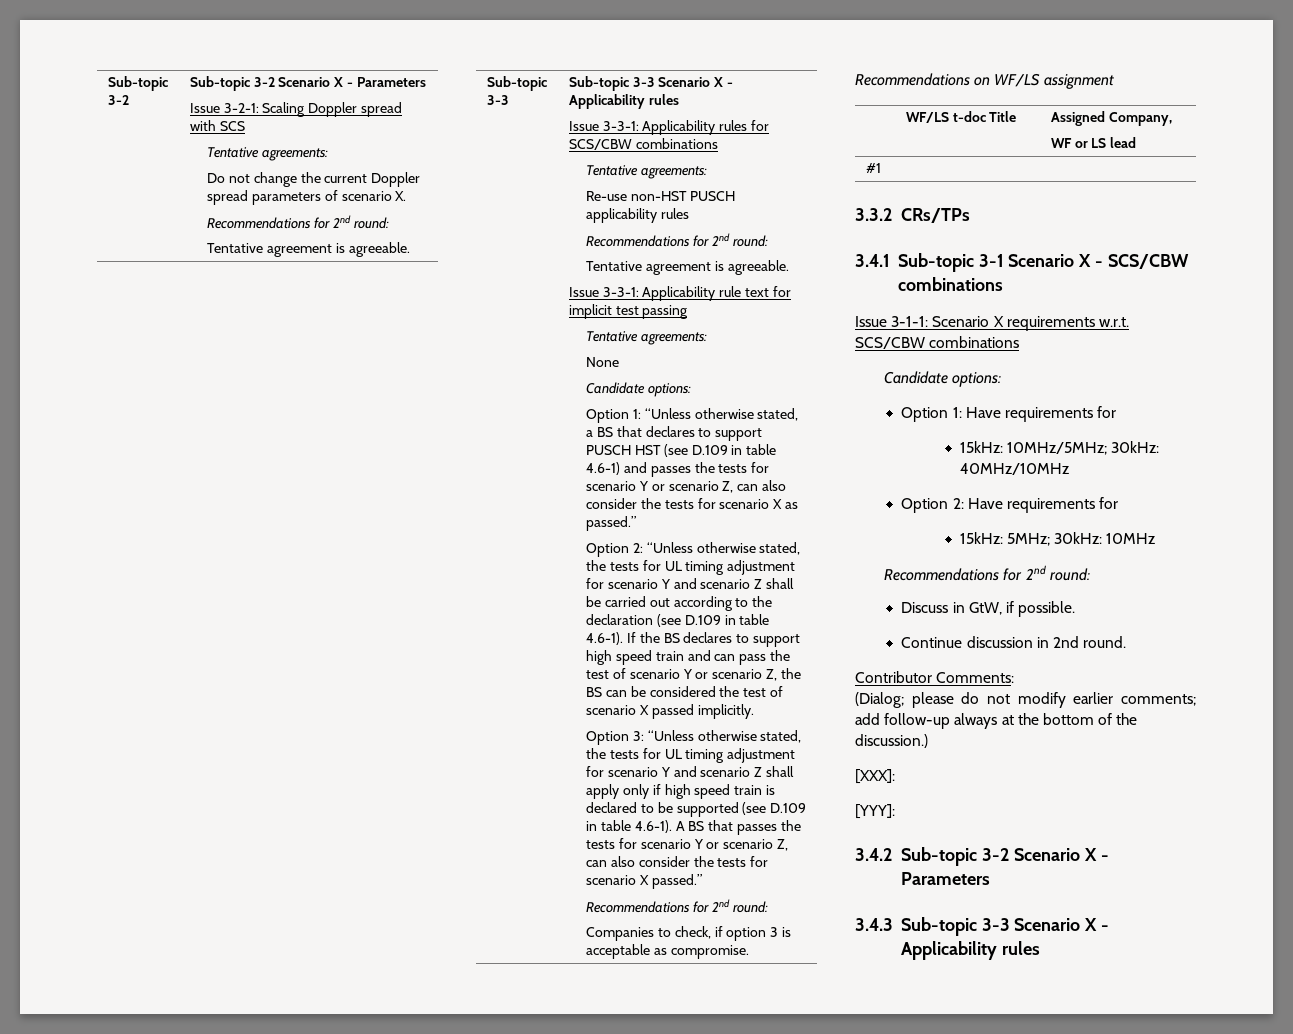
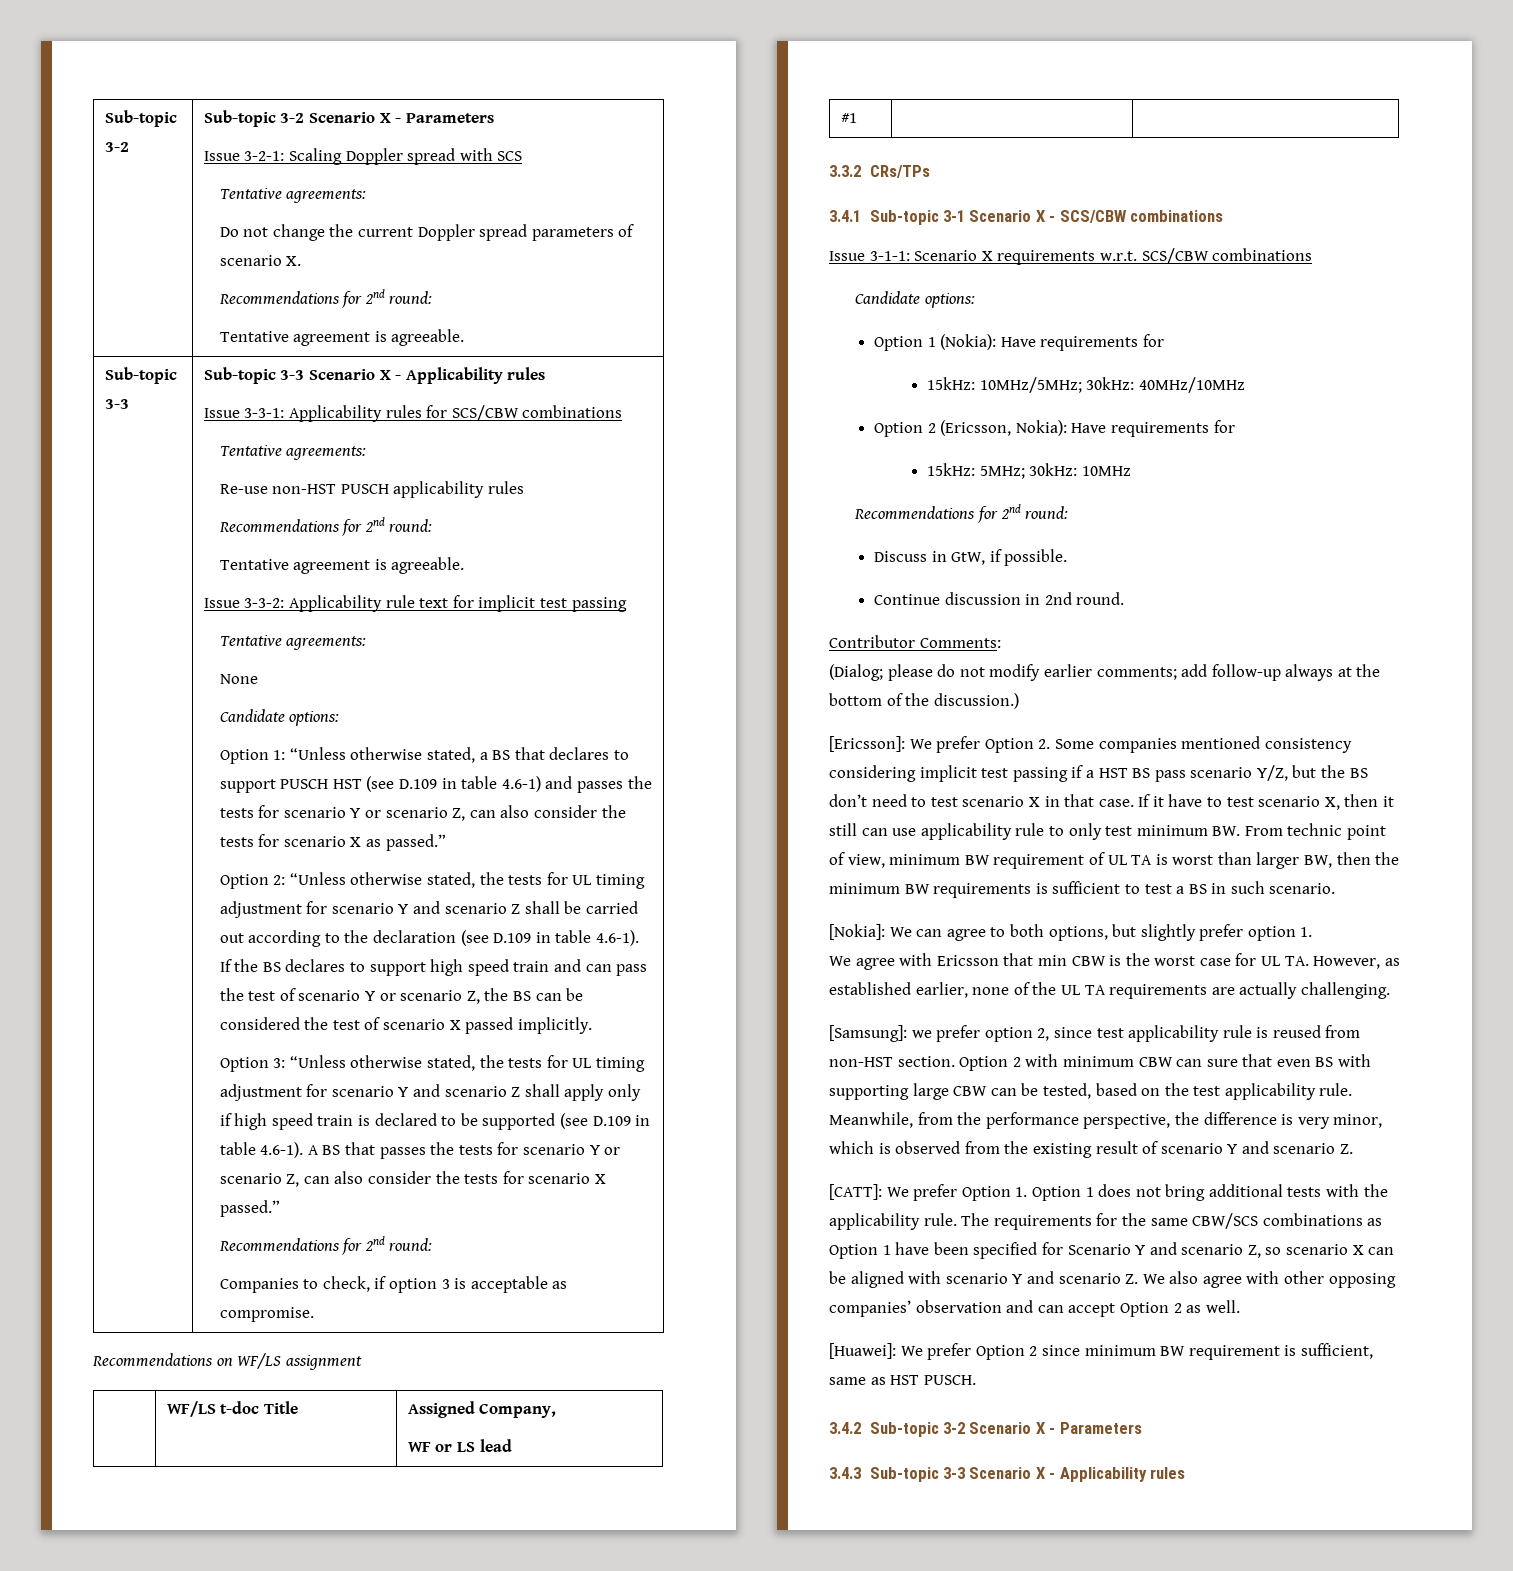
[602,287,639,297] 3-3-1: -> [244,598,285,608] 3-3-2:
[952,407,962,418] 1: -> [927,334,997,350] 1 (Nokia):
[952,498,964,509] 2: -> [927,420,1067,436] 2 (Ericsson, Nokia):
[855,769,895,784] [855,804,895,819] [XXX]: // [YYY]: -> [829,736,1352,753] [829,765,1368,782] [829,794,1395,810] [829,823,1387,840] [829,852,1400,869] [829,881,1336,898] [829,924,1313,941] [829,953,1400,970] [829,982,1390,999] [829,1025,1361,1042] [829,1054,1372,1071] [829,1083,1353,1100] [829,1112,1383,1129] [829,1141,1354,1158] [829,1184,1388,1201] [829,1213,1383,1230] [829,1242,1395,1259] [829,1271,1396,1288] [829,1300,1240,1317] [829,1343,1373,1360] [829,1375,976,1385] [Ericsson]: We prefer Option 2. Some companies mentioned consistency considering implicit test passing if a HST BS pass scenario Y/Z, but the BS don’t need to test scenario X in that case. If it have to test scenario X, then it still can use applicability rule to only test minimum BW. From technic point of view, minimum BW requirement of UL TA is worst than larger BW, then the minimum BW requirements is sufficient to test a BS in such scenario. // [Nokia]: We can agree to both options, but slightly prefer option 1. // We agree with Ericsson that min CBW is the worst case for UL TA. However, as established earlier, none of the UL TA requirements are actually challenging. // [Samsung]: we prefer option 2, since test applicability rule is reused from non-HST section. Option 2 with minimum CBW can sure that even BS with supporting large CBW can be tested, based on the test applicability rule. Meanwhile, from the performance perspective, the difference is very minor, which is observed from the existing result of scenario Y and scenario Z. // [CATT]: We prefer Option 1. Option 1 does not bring additional tests with the applicability rule. The requirements for the same CBW/SCS combinations as Option 1 have been specified for Scenario Y and scenario Z, so scenario X can be aligned with scenario Y and scenario Z. We also agree with other opposing companies’ observation and can accept Option 2 as well. // [Huawei]: We prefer Option 2 since minimum BW requirement is sufficient, same as HST PUSCH.

